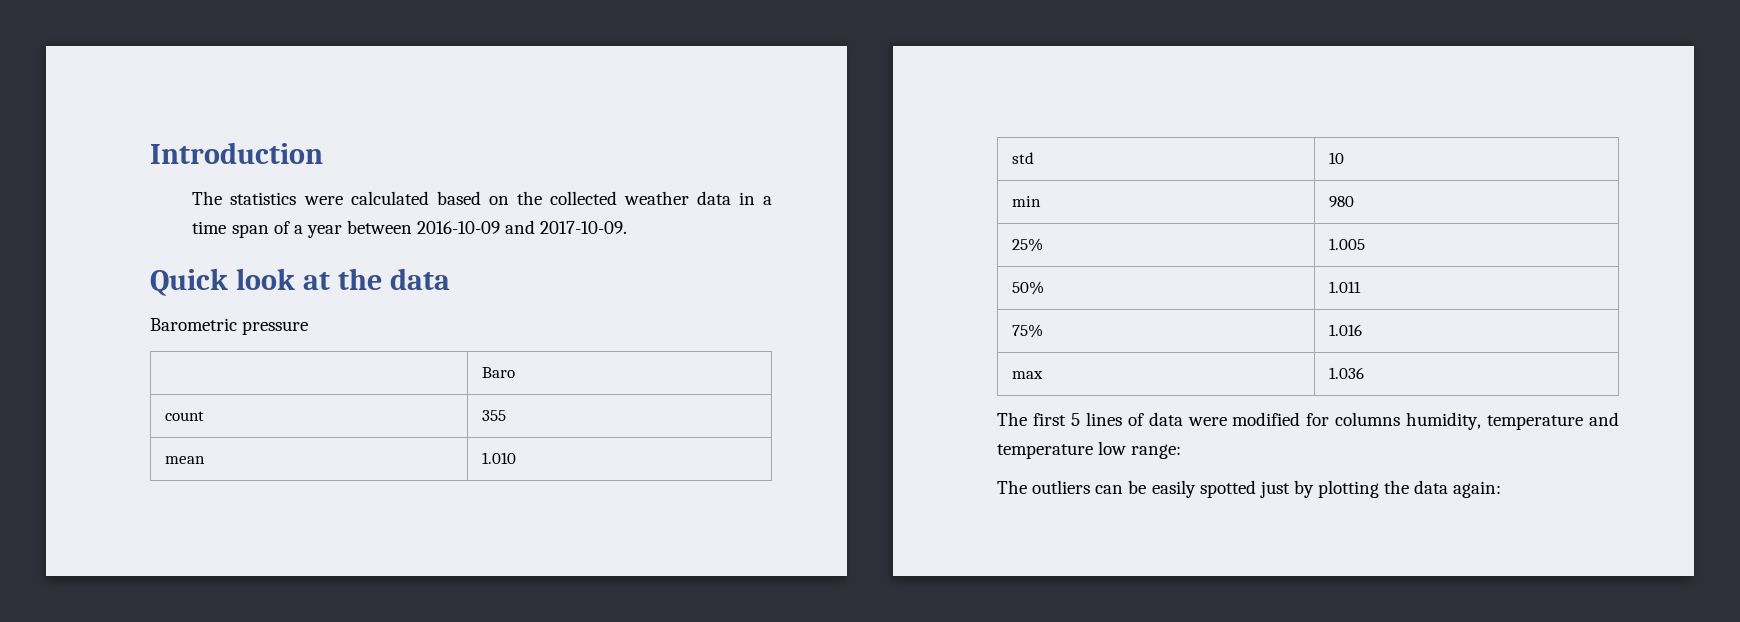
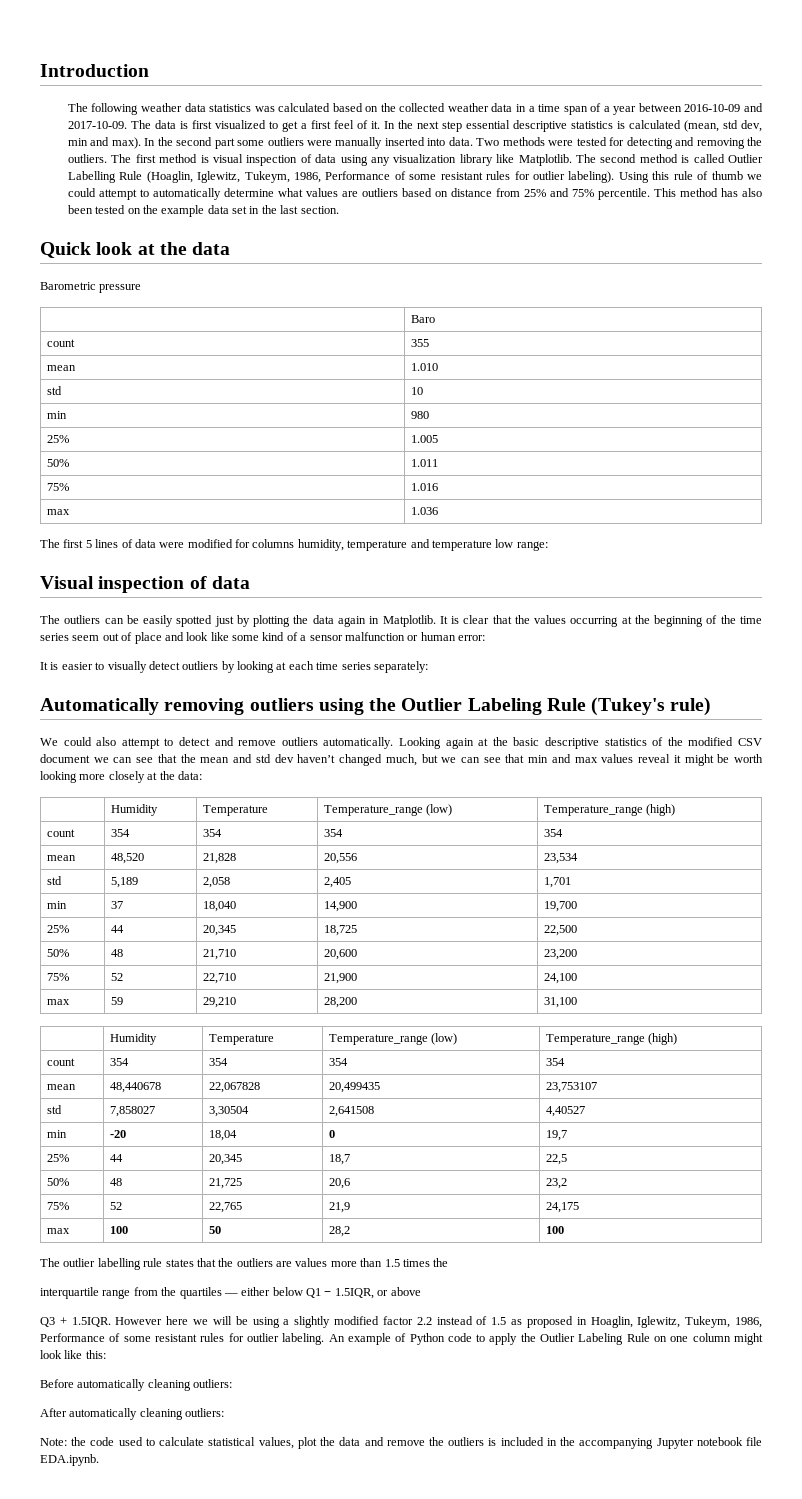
[230,192,343,205] statistics were -> [91,103,275,115] following weather data statistics was
(628, 227) none -> [130,120,762,132] [67,137,763,149] [67,154,763,166] [67,171,762,183] [67,188,762,200] [67,205,339,217] The data is first visualized to get a first feel of it. In the next step essential descriptive statistics is calculated (mean, std dev, min and max). In the second part some outliers were manually inserted into data. Two methods were tested for detecting and removing the outliers. The first method is visual inspection of data using any visualization library like Matplotlib. The second method is called Outlier Labelling Rule (Hoaglin, Iglewitz, Tukeym, 1986, Performance of some resistant rules for outlier labeling). Using this rule of thumb we could attempt to automatically determine what values are outliers based on distance from 25% and 75% percentile. This method has also been tested on the example data set in the last section.
(1182, 451) none -> [40,576,250,593] // Visual inspection of data
[1453,481,1502,498] again: -> [337,615,762,627] [40,632,485,644] [40,661,428,673] [40,697,712,716] [40,737,763,749] [40,754,764,766] [40,771,202,783] [110,804,158,816] [202,805,268,816] [323,804,453,816] [543,804,676,816] [46,829,75,837] [110,829,130,837] [202,829,222,837] [323,829,343,837] [543,829,563,837] [46,855,76,861] [110,853,144,864] [202,853,236,864] [323,853,357,864] [543,853,578,864] [46,876,62,885] [110,877,138,888] [202,877,230,888] [323,877,351,888] [543,877,571,888] [46,901,67,909] [110,901,123,909] [202,901,236,912] [323,901,357,912] [543,901,577,912] [46,925,69,933] [110,925,124,933] [202,925,236,936] [323,925,357,936] [543,925,577,936] [46,949,69,957] [110,949,123,957] [202,949,236,960] [323,949,357,960] [543,949,577,960] [46,973,69,981] [110,973,123,981] [202,973,236,984] [323,973,357,984] [543,973,577,984] [46,999,70,1005] [110,997,123,1005] [202,997,236,1008] [323,997,357,1008] [543,997,577,1008] [109,1033,157,1045] [208,1034,274,1045] [328,1033,458,1045] [545,1033,678,1045] [46,1058,75,1066] [109,1058,129,1066] [208,1058,228,1066] [328,1058,348,1066] [545,1058,565,1066] [46,1084,76,1090] [109,1082,161,1093] [208,1082,260,1093] [328,1082,380,1093] [545,1082,597,1093] [46,1105,62,1114] [109,1106,155,1117] [208,1106,249,1117] [328,1106,374,1117] [545,1106,585,1117] [46,1130,67,1138] [109,1130,126,1138] [208,1130,237,1141] [328,1130,335,1138] [545,1130,567,1141] [46,1154,69,1162] [109,1154,123,1162] [208,1154,242,1165] [328,1154,350,1165] [545,1154,567,1165] [46,1178,69,1186] [109,1178,122,1186] [208,1178,242,1189] [328,1178,350,1189] [545,1178,567,1189] [46,1202,69,1210] [109,1202,122,1210] [208,1202,242,1213] [328,1202,350,1213] [545,1202,579,1213] [46,1228,70,1234] [109,1226,128,1234] [208,1226,221,1234] [328,1226,350,1237] [545,1226,564,1234] [40,1258,449,1270] [40,1287,421,1299] [40,1316,763,1328] [40,1333,764,1345] [40,1350,106,1359] [40,1379,233,1391] [40,1408,225,1420] [40,1437,763,1449] [40,1454,99,1466] again in Matplotlib. It is clear that the values occurring at the beginning of the time series seem out of place and look like some kind of a sensor malfunction or human error: // It is easier to visually detect outliers by looking at each time series separately: // Automatically removing outliers using the Outlier Labeling Rule (Tukey's rule) // We could also attempt to detect and remove outliers automatically. Looking again at the basic descriptive statistics of the modified CSV document we can see that the mean and std dev haven’t changed much, but we can see that min and max values reveal it might be worth looking more closely at the data: // | Humidity | Temperature | Temperature_range (low) | Temperature_range (high) // count | 354 | 354 | 354 | 354 // mean | 48,520 | 21,828 | 20,556 | 23,534 // std | 5,189 | 2,058 | 2,405 | 1,701 // min | 37 | 18,040 | 14,900 | 19,700 // 25% | 44 | 20,345 | 18,725 | 22,500 // 50% | 48 | 21,710 | 20,600 | 23,200 // 75% | 52 | 22,710 | 21,900 | 24,100 // max | 59 | 29,210 | 28,200 | 31,100 // | Humidity | Temperature | Temperature_range (low) | Temperature_range (high) // count | 354 | 354 | 354 | 354 // mean | 48,440678 | 22,067828 | 20,499435 | 23,753107 // std | 7,858027 | 3,30504 | 2,641508 | 4,40527 // min | -20 | 18,04 | 0 | 19,7 // 25% | 44 | 20,345 | 18,7 | 22,5 // 50% | 48 | 21,725 | 20,6 | 23,2 // 75% | 52 | 22,765 | 21,9 | 24,175 // max | 100 | 50 | 28,2 | 100 // The outlier labelling rule states that the outliers are values more than 1.5 times the // interquartile range from the quartiles — either below Q1 − 1.5IQR, or above // Q3 + 1.5IQR. However here we will be using a slightly modified factor 2.2 instead of 1.5 as proposed in Hoaglin, Iglewitz, Tukeym, 1986, Performance of some resistant rules for outlier labeling. An example of Python code to apply the Outlier Labeling Rule on one column might look like this: // Before automatically cleaning outliers: // After automatically cleaning outliers: // Note: the code used to calculate statistical values, plot the data and remove the outliers is included in the accompanying Jupyter notebook file EDA.ipynb.

